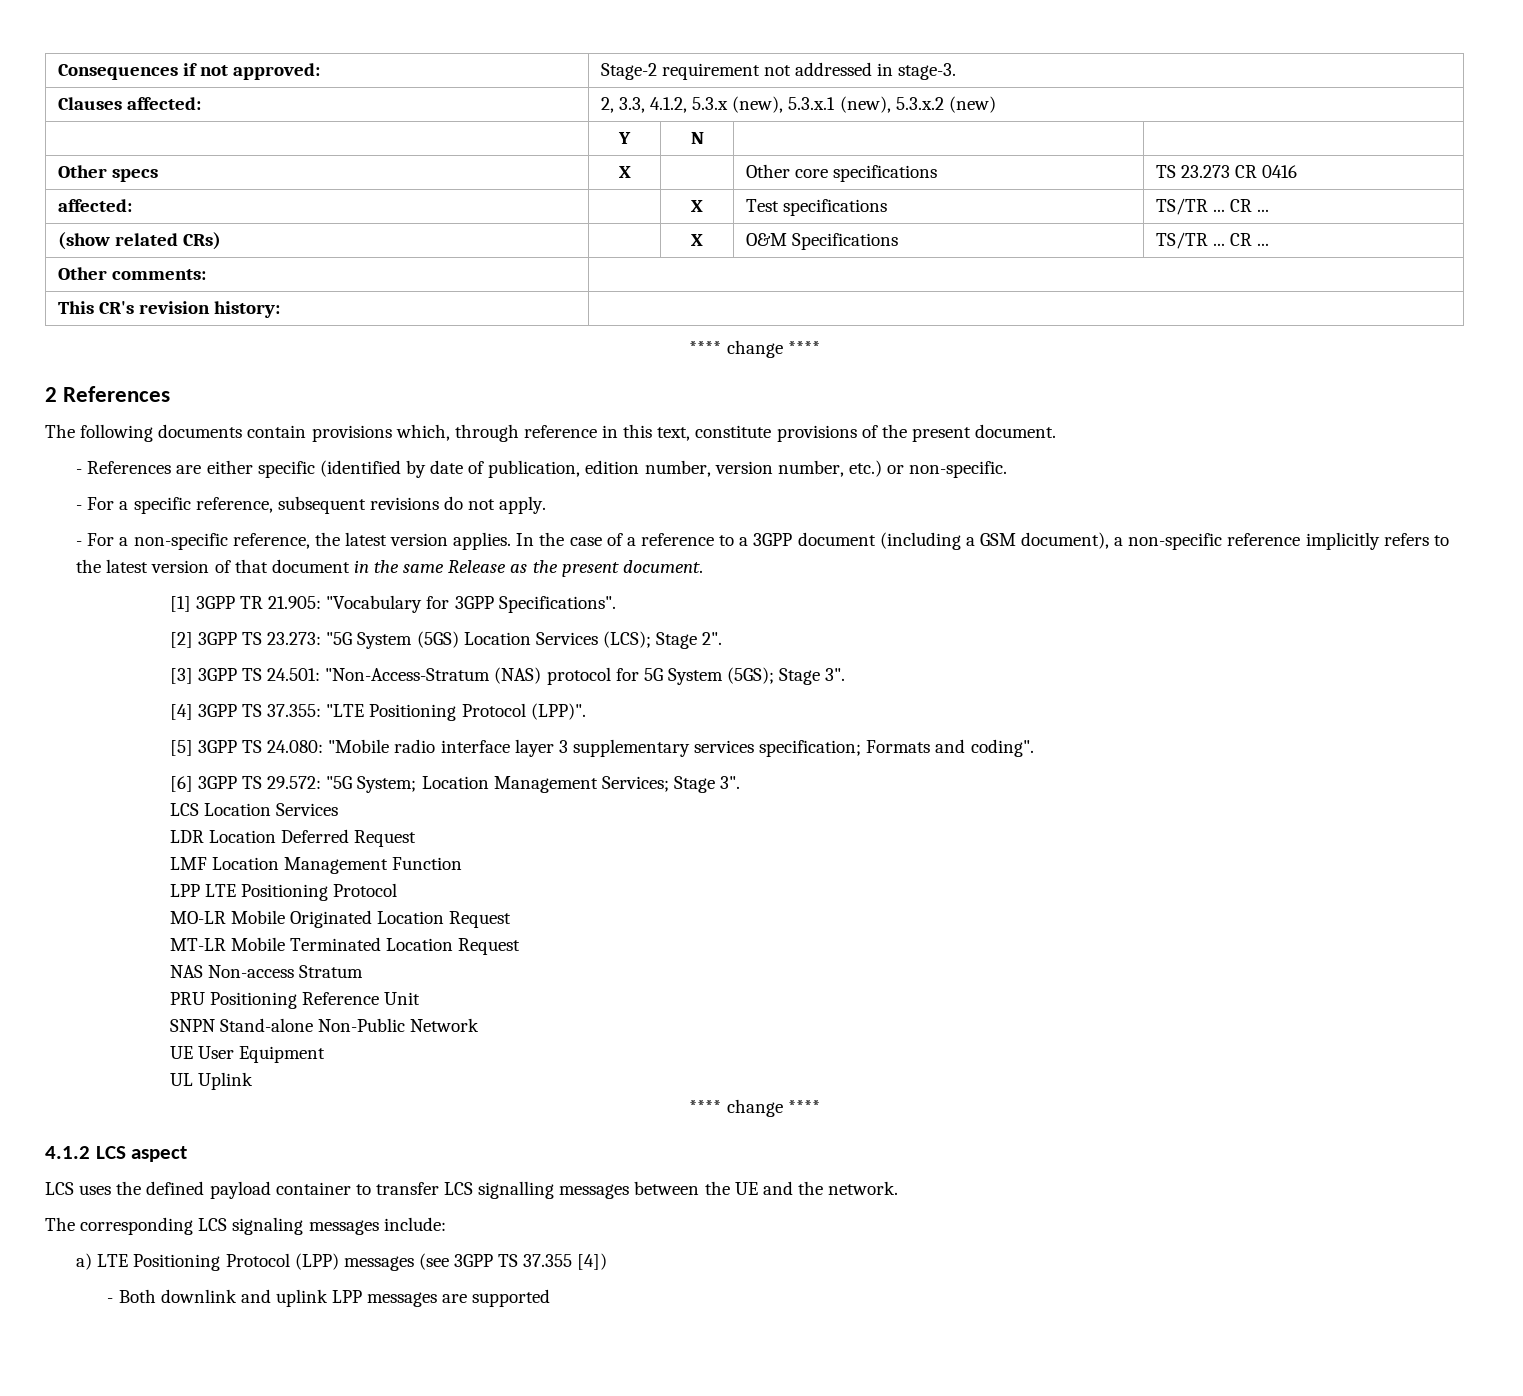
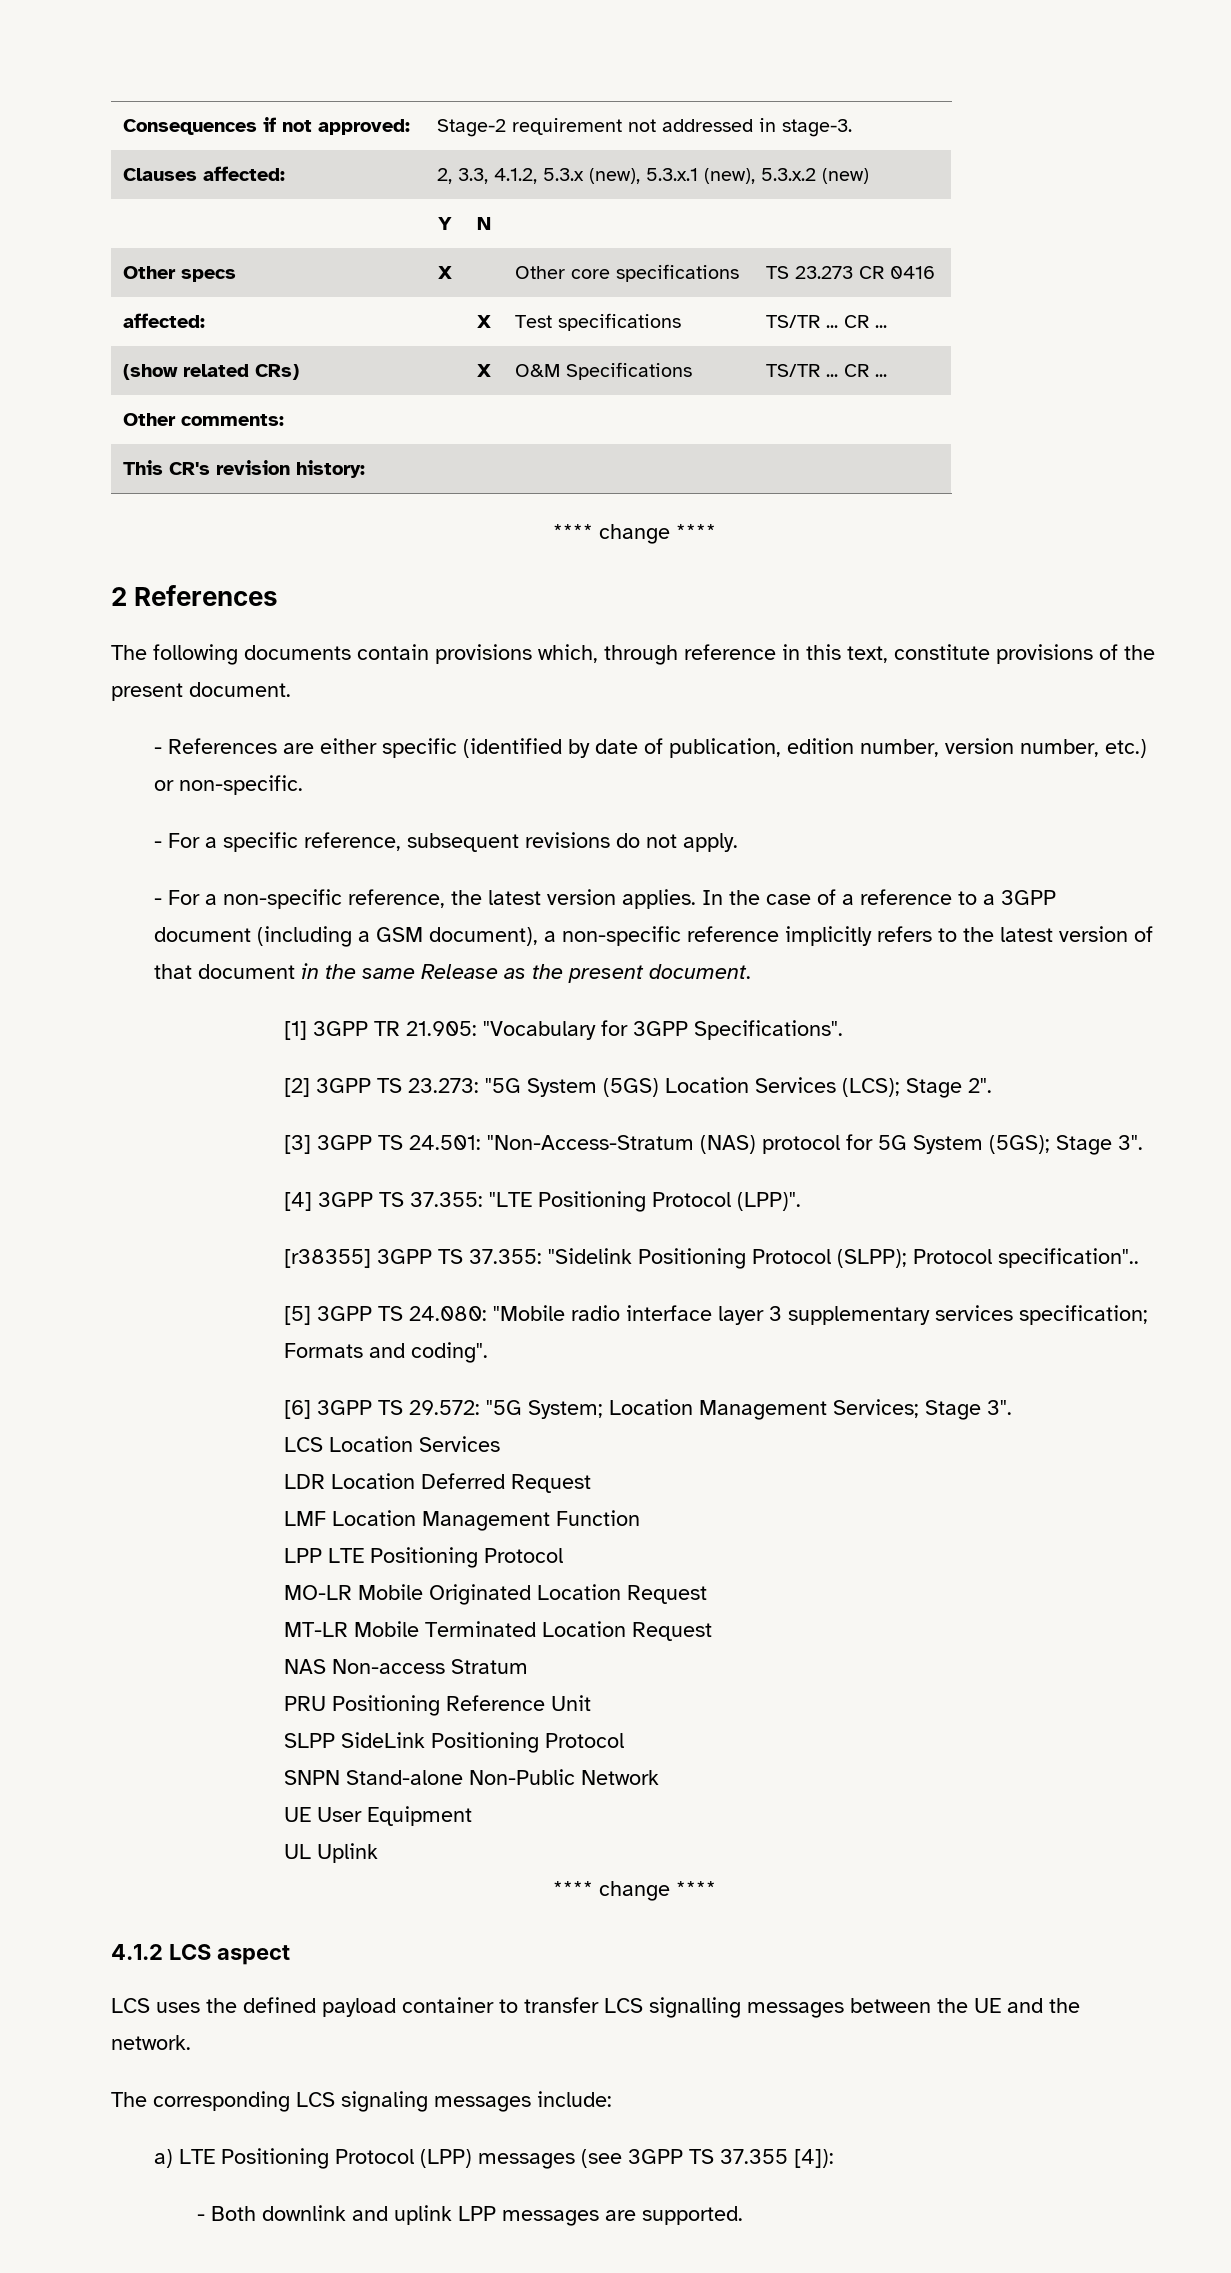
(586, 711) none -> [283,1248,1139,1269] // [r38355] 3GPP TS 37.355: "Sidelink Positioning Protocol (SLPP); Protocol specification"..
(421, 998) none -> [283,1732,624,1753] // SLPP SideLink Positioning Protocol
[577,1253,608,1270] [4]) -> [794,2149,835,2168] [4]):
[472,1289,551,1307] supported -> [642,2206,744,2225] supported.

